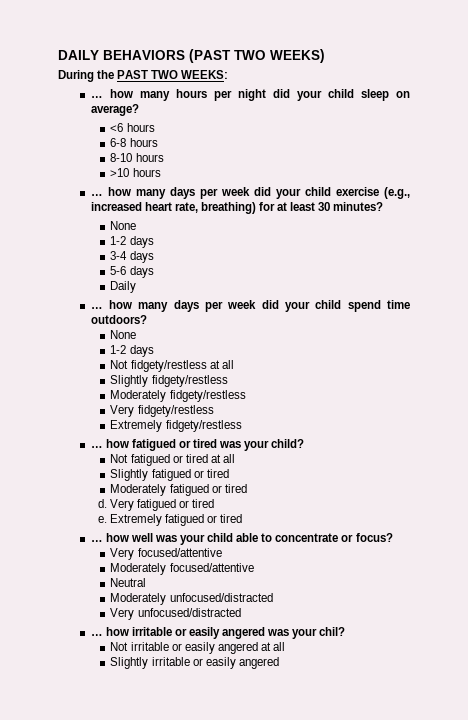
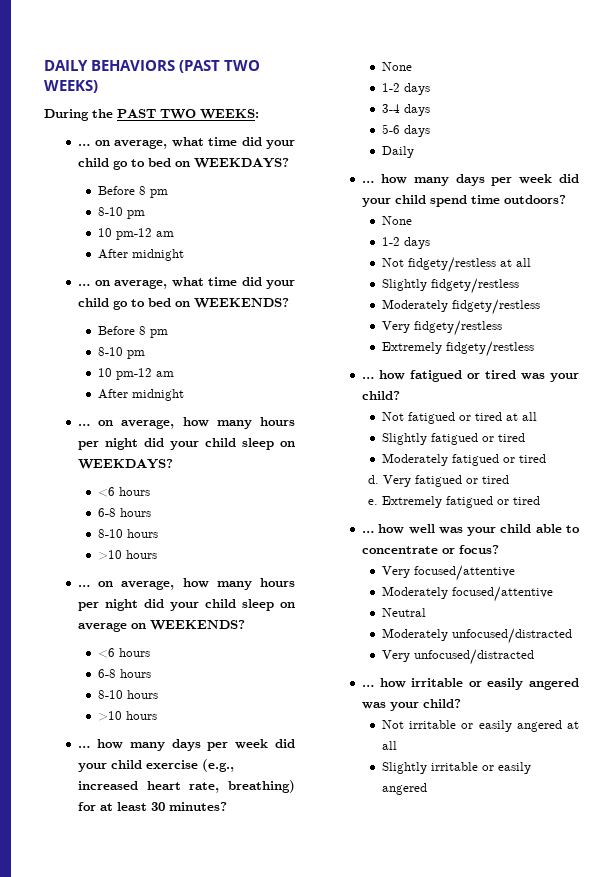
(103, 97) none -> [94,137,295,149] [78,158,290,170] [97,186,168,198] [97,207,145,219] [97,228,174,240] [97,249,184,261] [78,277,295,289] [78,298,290,310] [97,326,168,338] [97,347,145,359] [97,368,174,380] [97,389,184,401] [78,419,175,429] on average, what time did your child go to bed on WEEKDAYS? // Before 8 pm // 8-10 pm // 10 pm-12 am // After midnight // … on average, what time did your child go to bed on WEEKENDS? // Before 8 pm // 8-10 pm // 10 pm-12 am // After midnight // … on average,
[90,104,139,116] average? -> [78,459,174,469] [97,487,150,497] [97,508,151,517] [97,529,158,538] [97,550,157,560] [78,578,295,590] [78,599,295,611] [78,620,246,632] WEEKDAYS? // <6 hours // 6-8 hours // 8-10 hours // >10 hours // … on average, how many hours per night did your child sleep on average on WEEKENDS?
[319,627,346,636] chil? -> [423,699,462,708] child?

